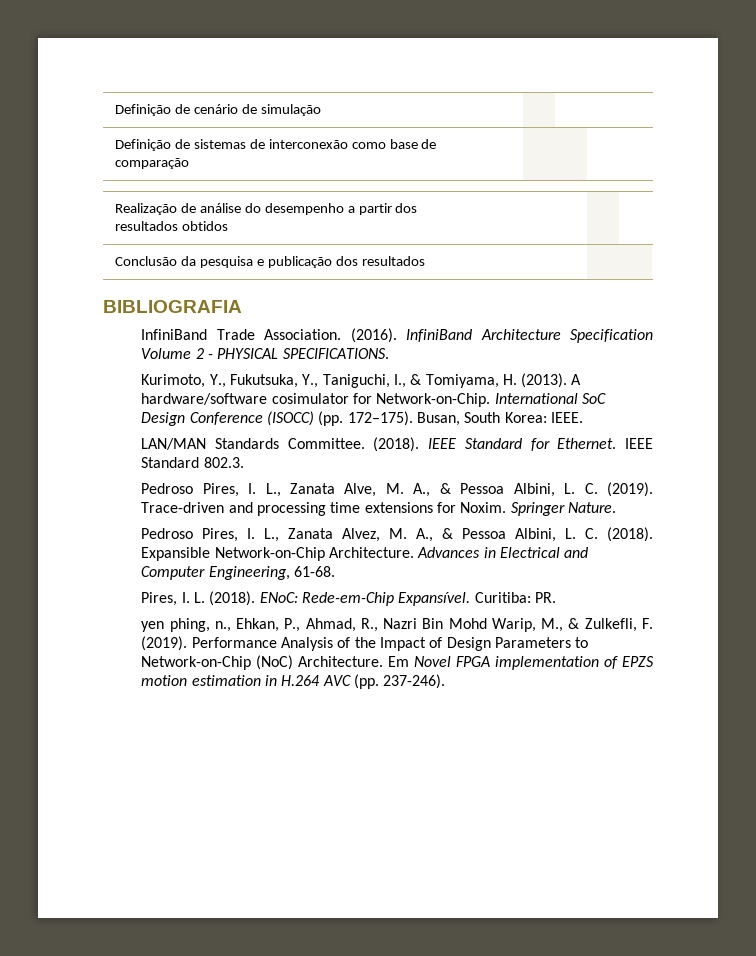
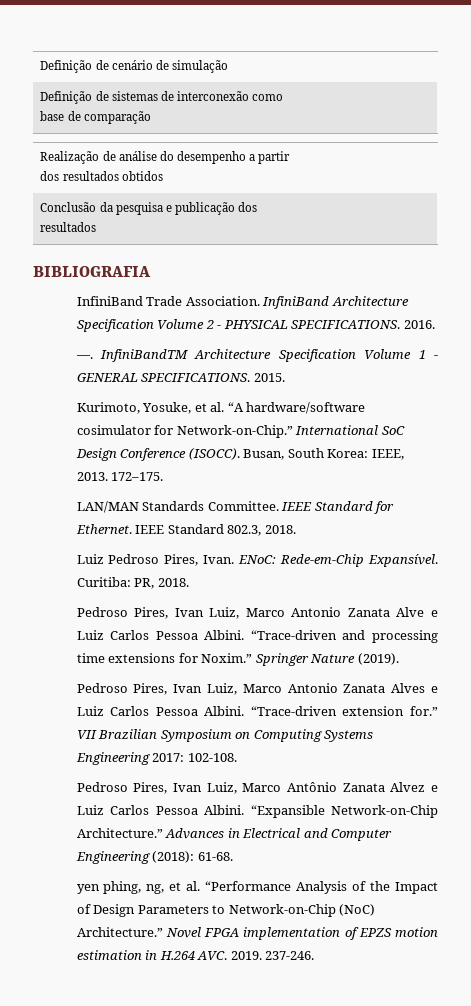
[350,328,397,343] (2016). -> (260, 301) none
[141,373,582,388] // Kurimoto, Y., Fukutsuka, Y., Taniguchi, I., & Tomiyama, H. (2013). A -> [403,320,435,329] [75,349,439,362] [76,373,285,382] [76,402,244,414] 2016. // —. InfiniBandTM Architecture Specification Volume 1 - GENERAL SPECIFICATIONS. 2015. // Kurimoto, Yosuke, et al. “A
[376,393,491,407] Network-on-Chip. -> [176,425,293,438] Network-on-Chip.”
[266,411,583,426] (ISOCC) (pp. 172–175). Busan, South Korea: IEEE. -> [188,448,404,460] [76,472,164,481] (ISOCC). Busan, South Korea: IEEE, 2013. 172–175.
[373,437,420,452] (2018). -> (279, 506) none
[203,457,244,468] [141,482,653,497] [141,502,225,513] 802.3. // Pedroso Pires, I. L., Zanata Alve, M. A., & Pessoa Albini, L. C. (2019). Trace-driven -> [227,525,296,536] [76,554,439,567] [76,577,189,589] [76,607,438,619] [76,630,337,640] 802.3, 2018. // Luiz Pedroso Pires, Ivan. ENoC: Rede-em-Chip Expansível. Curitiba: PR, 2018. // Pedroso Pires, Ivan Luiz, Marco Antonio Zanata Alve e Luiz Carlos Pessoa Albini. “Trace-driven
[460,502,616,516] [141,527,653,542] [141,547,414,561] Noxim. Springer Nature. // Pedroso Pires, I. L., Zanata Alvez, M. A., & Pessoa Albini, L. C. (2018). Expansible Network-on-Chip Architecture. -> [201,653,399,666] [76,683,438,695] [76,706,438,716] [76,729,374,742] [75,752,237,765] [76,782,438,794] [76,805,438,818] [76,828,163,838] Noxim.” Springer Nature (2019). // Pedroso Pires, Ivan Luiz, Marco Antonio Zanata Alves e Luiz Carlos Pessoa Albini. “Trace-driven extension for.” VII Brazilian Symposium on Computing Systems Engineering 2017: 102-108. // Pedroso Pires, Ivan Luiz, Marco Antônio Zanata Alvez e Luiz Carlos Pessoa Albini. “Expansible Network-on-Chip Architecture.”
[208,566,290,580] Engineering, -> [75,851,195,864] Engineering (2018):
[141,591,556,606] [141,618,653,632] [141,636,277,651] Pires, I. L. (2018). ENoC: Rede-em-Chip Expansível. Curitiba: PR. // yen phing, n., Ehkan, P., Ahmad, R., Nazri Bin Mohd Warip, M., & Zulkefli, F. (2019). Performance -> [76,881,292,894] yen phing, ng, et al. “Performance
[298,656,410,667] Architecture. Em -> [76,927,163,937] Architecture.”
[322,674,446,689] AVC (pp. 237-246). -> [197,951,315,960] AVC. 2019. 237-246.

